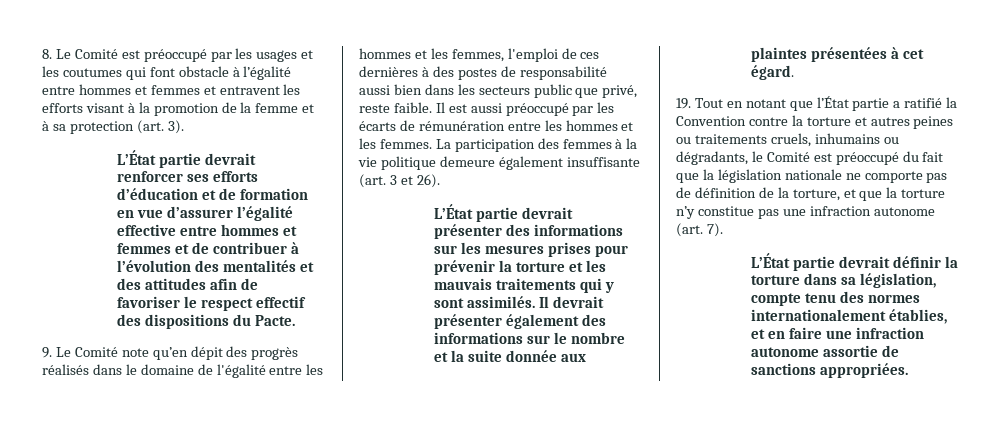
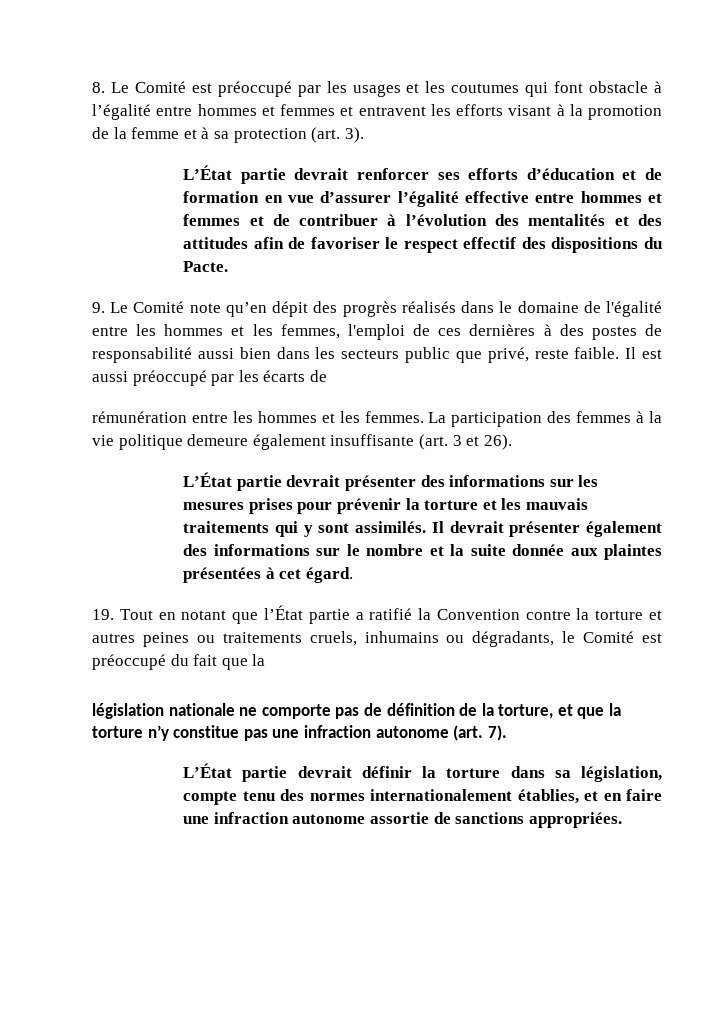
(415, 125) none -> (327, 376) //
(714, 174) none -> (266, 660) //

